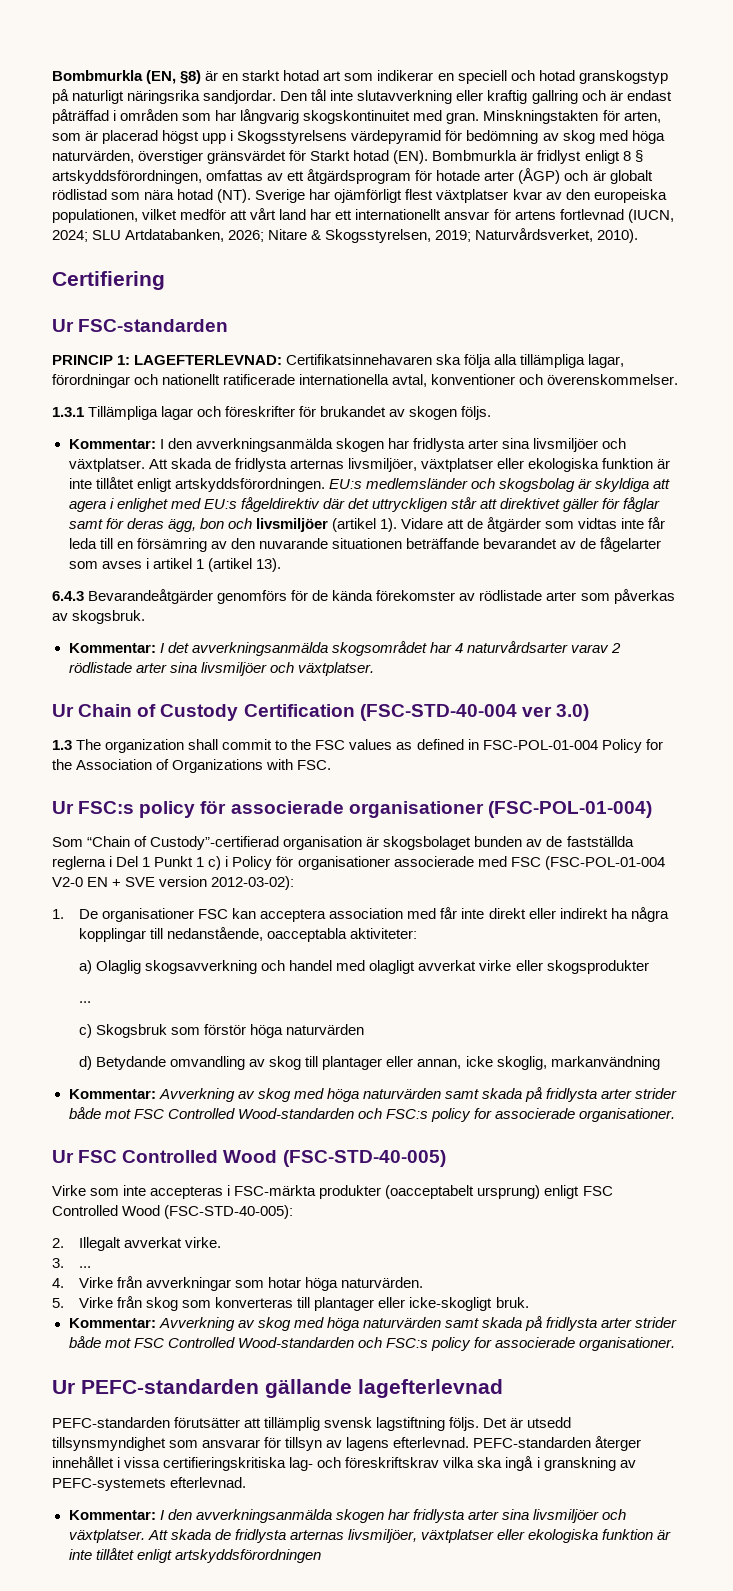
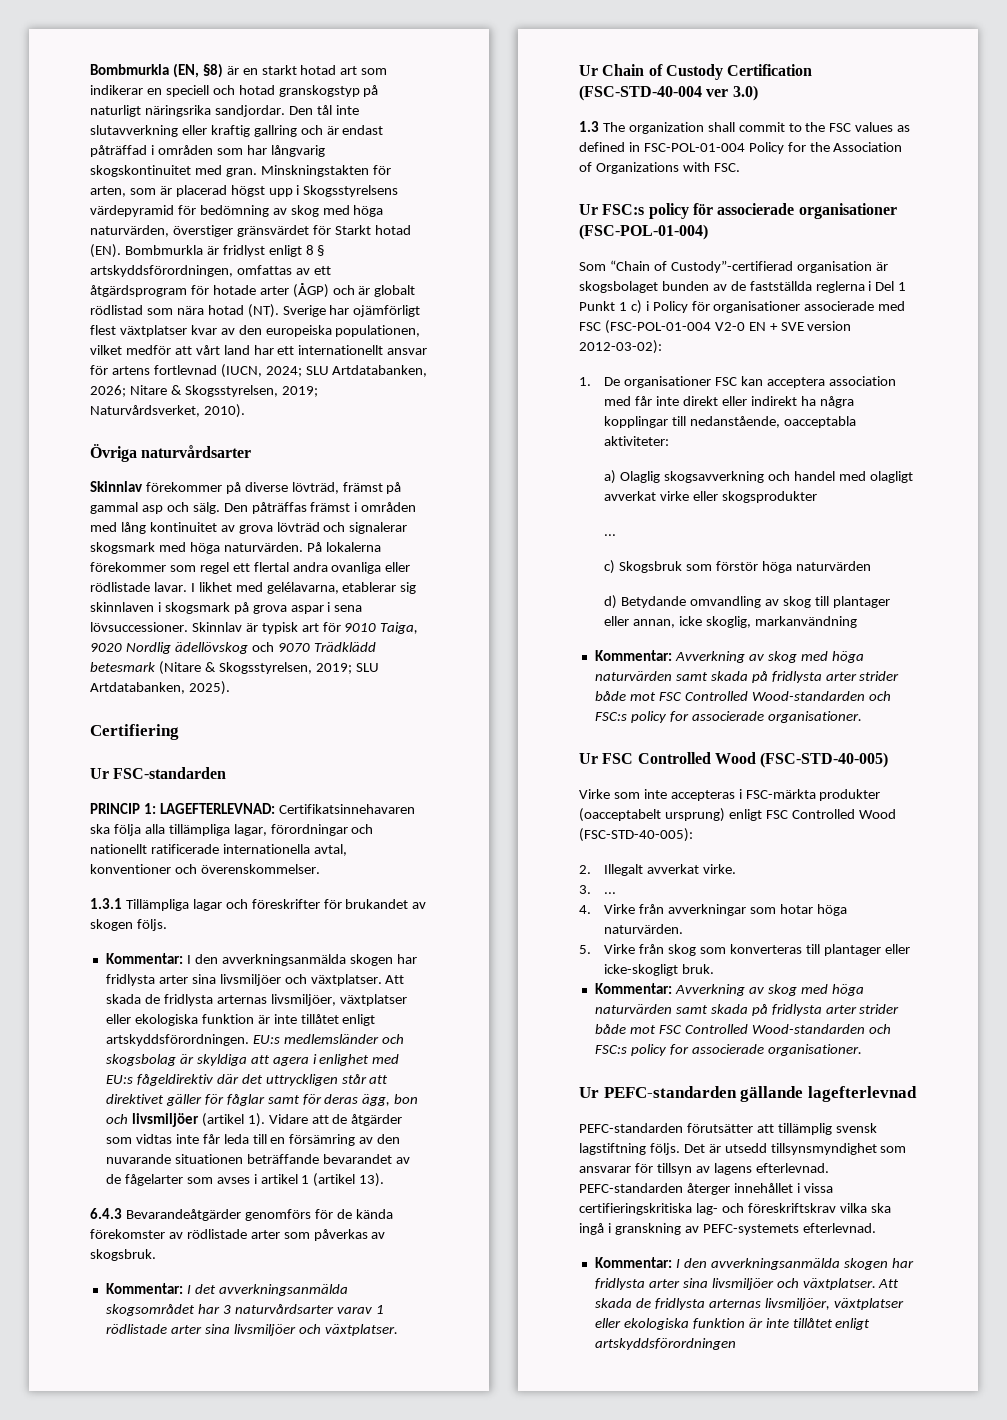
(639, 236) none -> [90,444,252,462] [90,481,402,494] [90,502,417,514] [90,522,408,534] [90,542,381,554] [90,562,411,574] [90,582,417,594] [90,602,363,614] [90,622,419,634] [90,642,376,654] [90,661,379,675] [90,681,230,695] // Övriga naturvårdsarter // Skinnlav förekommer på diverse lövträd, främst på gammal asp och sälg. Den påträffas främst i områden med lång kontinuitet av grova lövträd och signalerar skogsmark med höga naturvärden. På lokalerna förekommer som regel ett flertal andra ovanliga eller rödlistade lavar. I likhet med gelélavarna, etablerar sig skinnlaven i skogsmark på grova aspar i sena lövsuccessioner. Skinnlav är typisk art för 9010 Taiga, 9020 Nordlig ädellövskog och 9070 Trädklädd betesmark (Nitare & Skogsstyrelsen, 2019; SLU Artdatabanken, 2025).
[454,643,463,653] 4 -> [222,1305,231,1314] 3
[610,643,621,653] 2 -> [375,1305,384,1314] 1

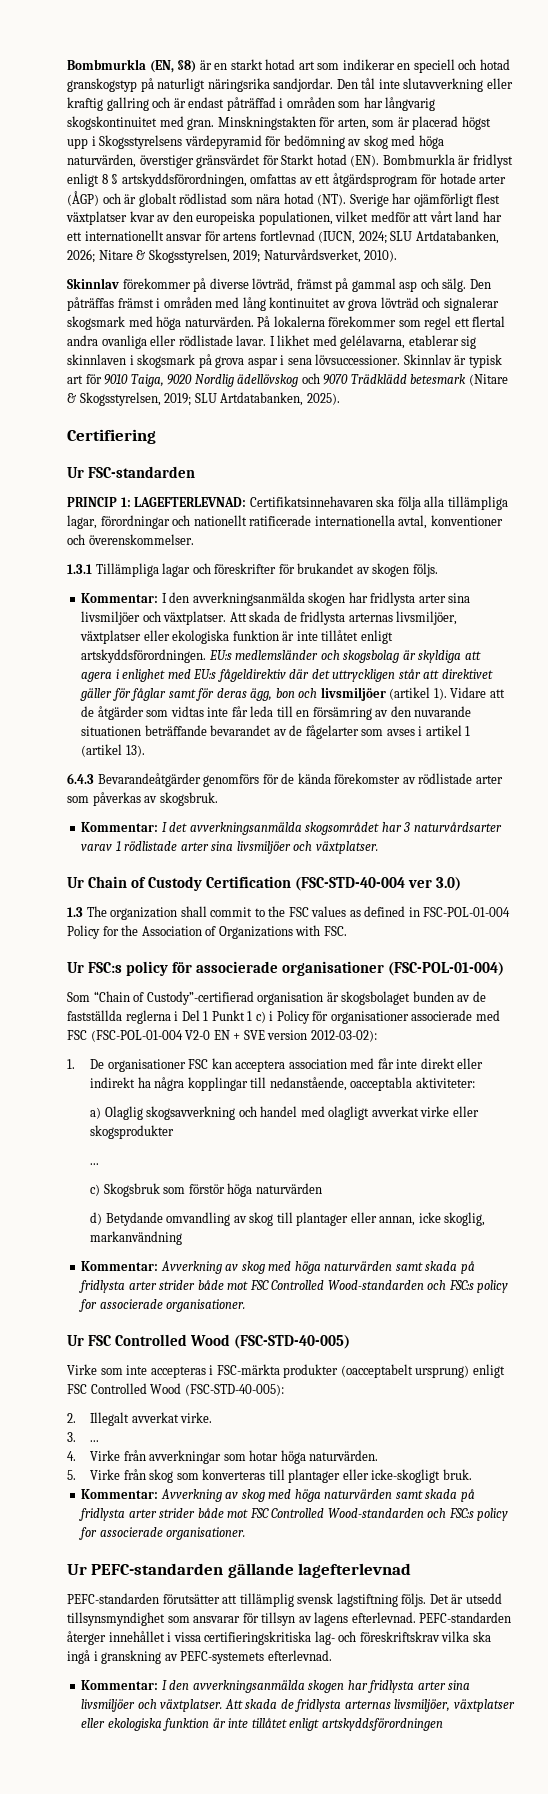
[90,444,252,462] // Övriga naturvårdsarter -> (398, 256) none

